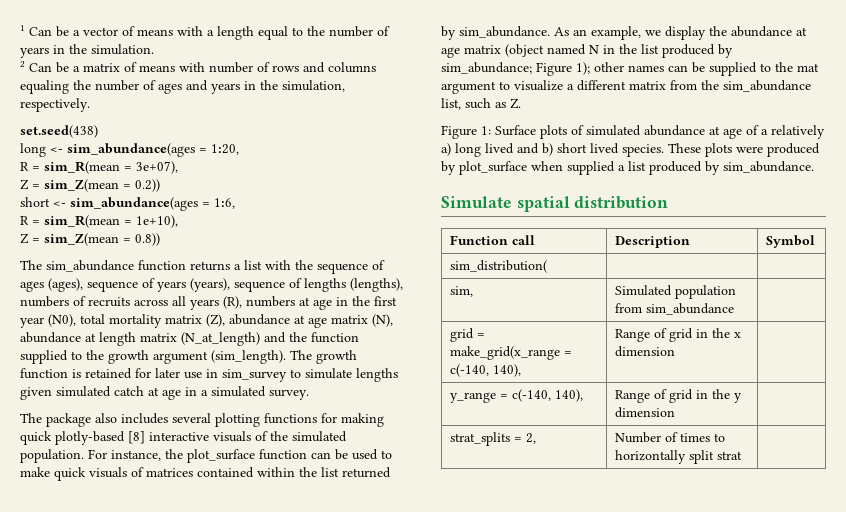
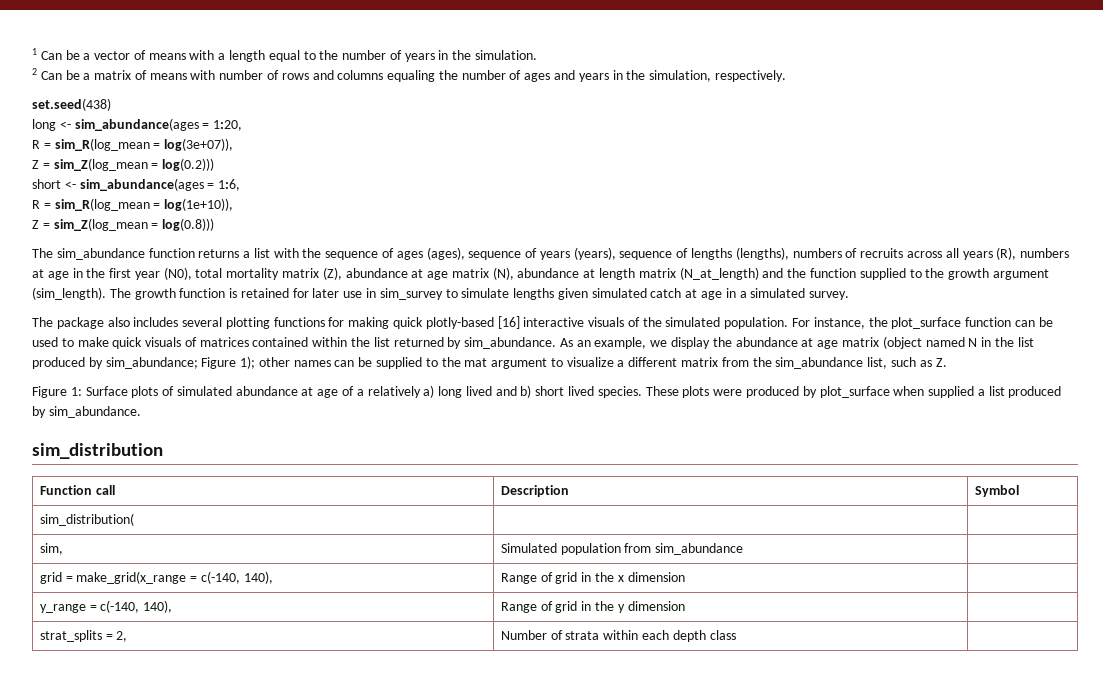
[44,161,178,174] [20,179,160,192] sim_R(mean = 3e+07), // Z = sim_Z(mean = 0.2)) -> [54,138,234,151] [32,158,215,171] sim_R(log_mean = log(3e+07)), // Z = sim_Z(log_mean = log(0.2)))
[44,215,178,228] [20,233,160,246] sim_R(mean = 1e+10), // Z = sim_Z(mean = 0.8)) -> [54,198,234,211] [32,218,215,231] sim_R(log_mean = log(1e+10)), // Z = sim_Z(log_mean = log(0.8)))
[128,431,145,444] [8] -> [497,316,520,329] [16]
[441,196,669,212] Simulate spatial distribution -> [32,443,163,459] sim_distribution
[679,433,725,442] [614,450,742,464] times to horizontally split strat -> [565,630,736,642] strata within each depth class

